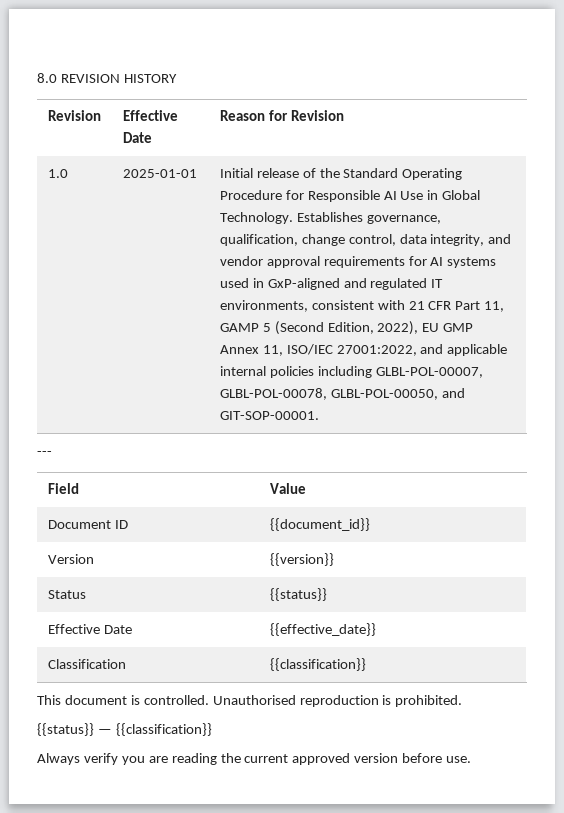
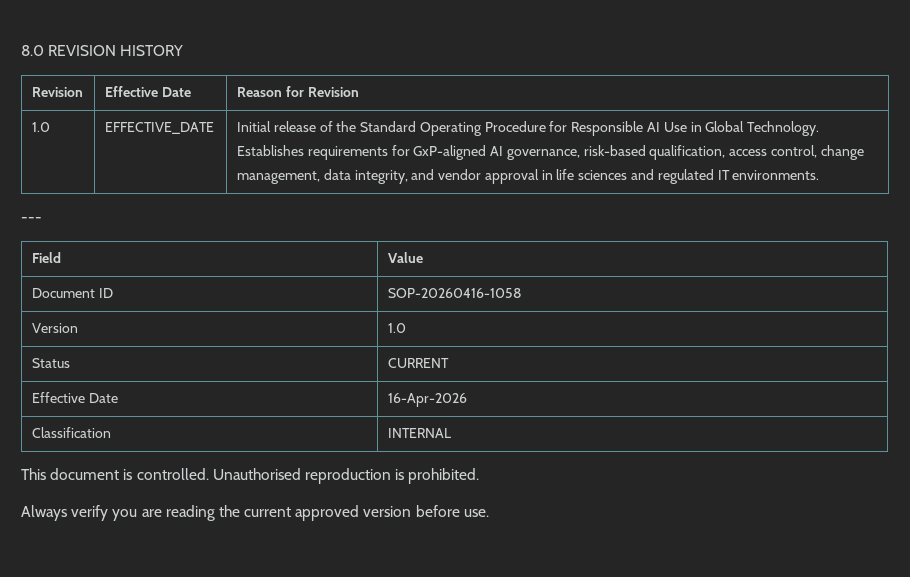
[122,169,197,178] 2025-01-01 -> [104,122,214,134] EFFECTIVE_DATE
[366,215,441,224] [219,234,396,246] governance, qualification, change control, -> [307,145,864,160] [236,171,320,184] requirements for GxP-aligned AI governance, risk-based qualification, access control, change management,
[323,256,497,268] [219,278,444,290] [219,300,505,312] [219,321,474,335] [219,344,508,356] [219,366,483,378] [219,388,465,400] [219,411,319,420] requirements for AI systems used in GxP-aligned and regulated IT environments, consistent with 21 CFR Part 11, GAMP 5 (Second Edition, 2022), EU GMP Annex 11, ISO/IEC 27001:2022, and applicable internal policies including GLBL-POL-00007, GLBL-POL-00078, GLBL-POL-00050, and GIT-SOP-00001. -> [541,169,820,184] in life sciences and regulated IT environments.
[269,518,370,531] {{document_id}} -> [387,288,522,298] SOP-20260416-1058
[269,553,334,566] {{version}} -> [387,323,406,333] 1.0
[269,588,327,601] [47,624,132,634] [269,623,376,636] {{status}} // Effective Date | {{effective_date}} -> [387,358,449,368] [31,392,118,403] [387,393,467,407] CURRENT // Effective Date | 16-Apr-2026
[269,658,366,671] {{classification}} -> [387,428,451,438] INTERNAL
[37,723,212,736] // {{status}} — {{classification}} -> (480, 476) none

